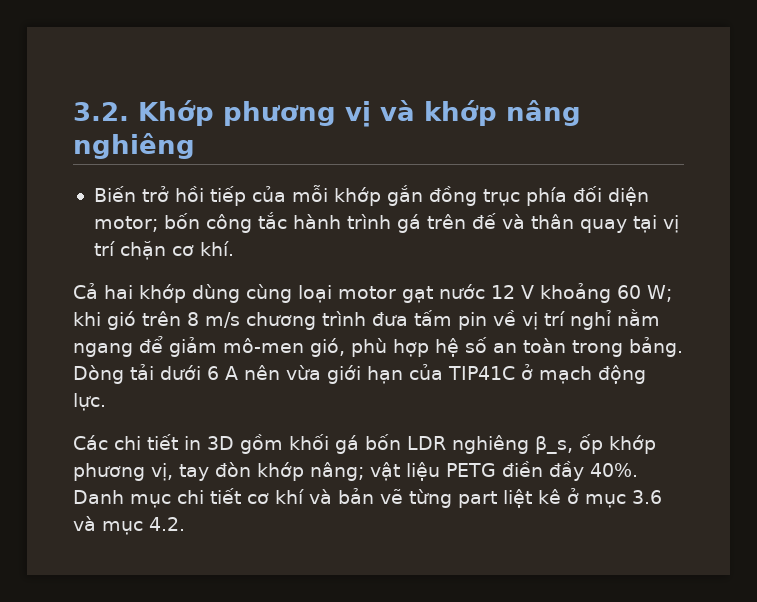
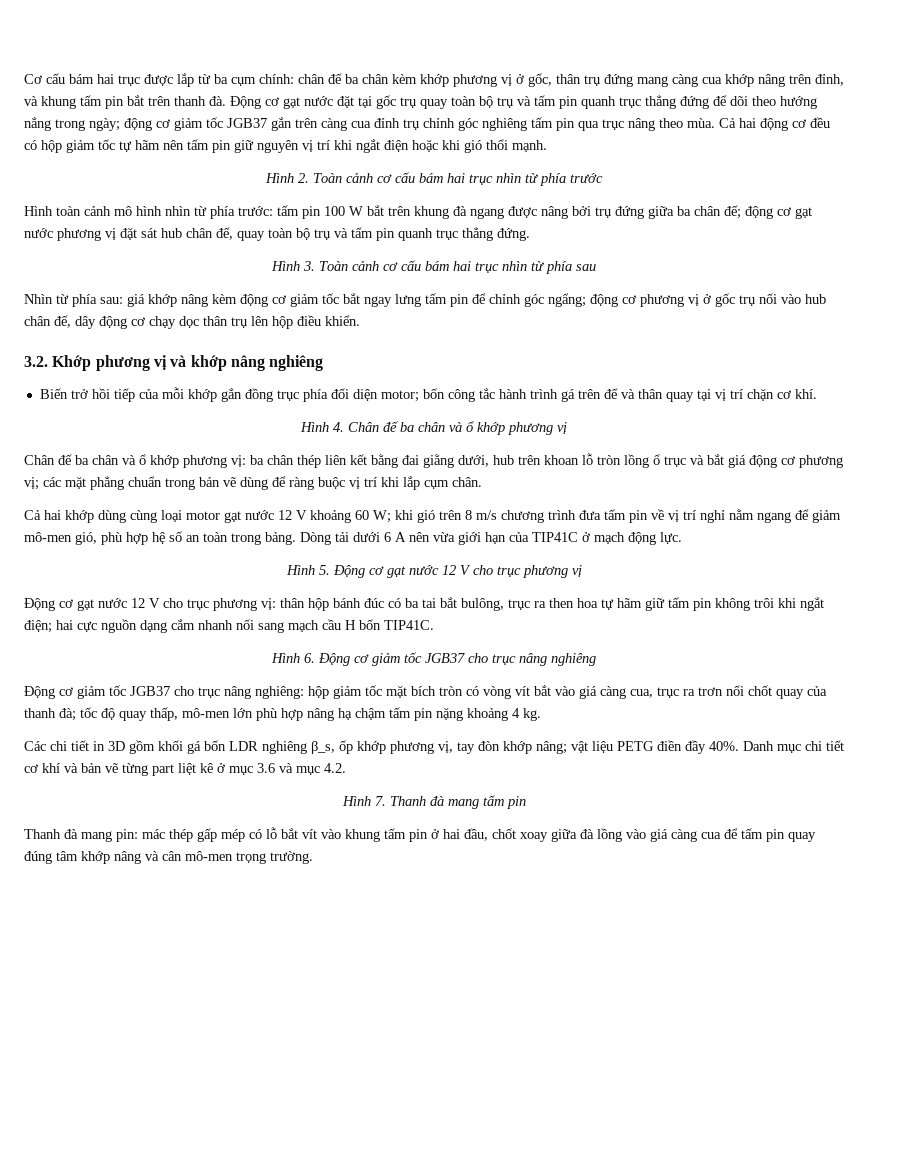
(73, 111) none -> [24,73,844,87] [24,95,817,109] [24,117,830,131] [24,139,547,153] [265,172,603,186] [24,205,812,219] [24,227,530,241] [271,260,596,274] [24,293,826,307] [24,315,360,329] Cơ cấu bám hai trục được lắp từ ba cụm chính: chân đế ba chân kèm khớp phương vị ở gốc, thân trụ đứng mang càng cua khớp nâng trên đỉnh, và khung tấm pin bắt trên thanh đà. Động cơ gạt nước đặt tại gốc trụ quay toàn bộ trụ và tấm pin quanh trục thẳng đứng để dõi theo hướng nắng trong ngày; động cơ giảm tốc JGB37 gắn trên càng cua đỉnh trụ chỉnh góc nghiêng tấm pin qua trục nâng theo mùa. Cả hai động cơ đều có hộp giảm tốc tự hãm nên tấm pin giữ nguyên vị trí khi ngắt điện hoặc khi gió thổi mạnh. // Hình 2. Toàn cảnh cơ cấu bám hai trục nhìn từ phía trước // Hình toàn cảnh mô hình nhìn từ phía trước: tấm pin 100 W bắt trên khung đà ngang được nâng bởi trụ đứng giữa ba chân đế; động cơ gạt nước phương vị đặt sát hub chân đế, quay toàn bộ trụ và tấm pin quanh trục thẳng đứng. // Hình 3. Toàn cảnh cơ cấu bám hai trục nhìn từ phía sau // Nhìn từ phía sau: giá khớp nâng kèm động cơ giảm tốc bắt ngay lưng tấm pin để chỉnh góc ngẩng; động cơ phương vị ở gốc trụ nối vào hub chân đế, dây động cơ chạy dọc thân trụ lên hộp điều khiển. //
(234, 248) none -> [300,421,567,435] [24,453,843,468] [24,476,482,490] // Hình 4. Chân đế ba chân và ổ khớp phương vị // Chân đế ba chân và ổ khớp phương vị: ba chân thép liên kết bằng đai giằng dưới, hub trên khoan lỗ tròn lồng ổ trục và bắt giá động cơ phương vị; các mặt phẳng chuẩn trong bản vẽ dùng để ràng buộc vị trí khi lắp cụm chân.
(106, 402) none -> [285,565,582,578] [24,597,824,611] [24,619,434,633] [271,652,596,666] [24,685,827,699] [24,707,541,721] // Hình 5. Động cơ gạt nước 12 V cho trục phương vị // Động cơ gạt nước 12 V cho trục phương vị: thân hộp bánh đúc có ba tai bắt bulông, trục ra then hoa tự hãm giữ tấm pin không trôi khi ngắt điện; hai cực nguồn dạng cắm nhanh nối sang mạch cầu H bốn TIP41C. // Hình 6. Động cơ giảm tốc JGB37 cho trục nâng nghiêng // Động cơ giảm tốc JGB37 cho trục nâng nghiêng: hộp giảm tốc mặt bích tròn có vòng vít bắt vào giá càng cua, trục ra trơn nối chốt quay của thanh đà; tốc độ quay thấp, mô-men lớn phù hợp nâng hạ chậm tấm pin nặng khoảng 4 kg.
(185, 524) none -> [341,795,526,809] [24,827,816,842] [24,851,313,864] // Hình 7. Thanh đà mang tấm pin // Thanh đà mang pin: mác thép gấp mép có lỗ bắt vít vào khung tấm pin ở hai đầu, chốt xoay giữa đà lồng vào giá càng cua để tấm pin quay đúng tâm khớp nâng và cân mô-men trọng trường.

